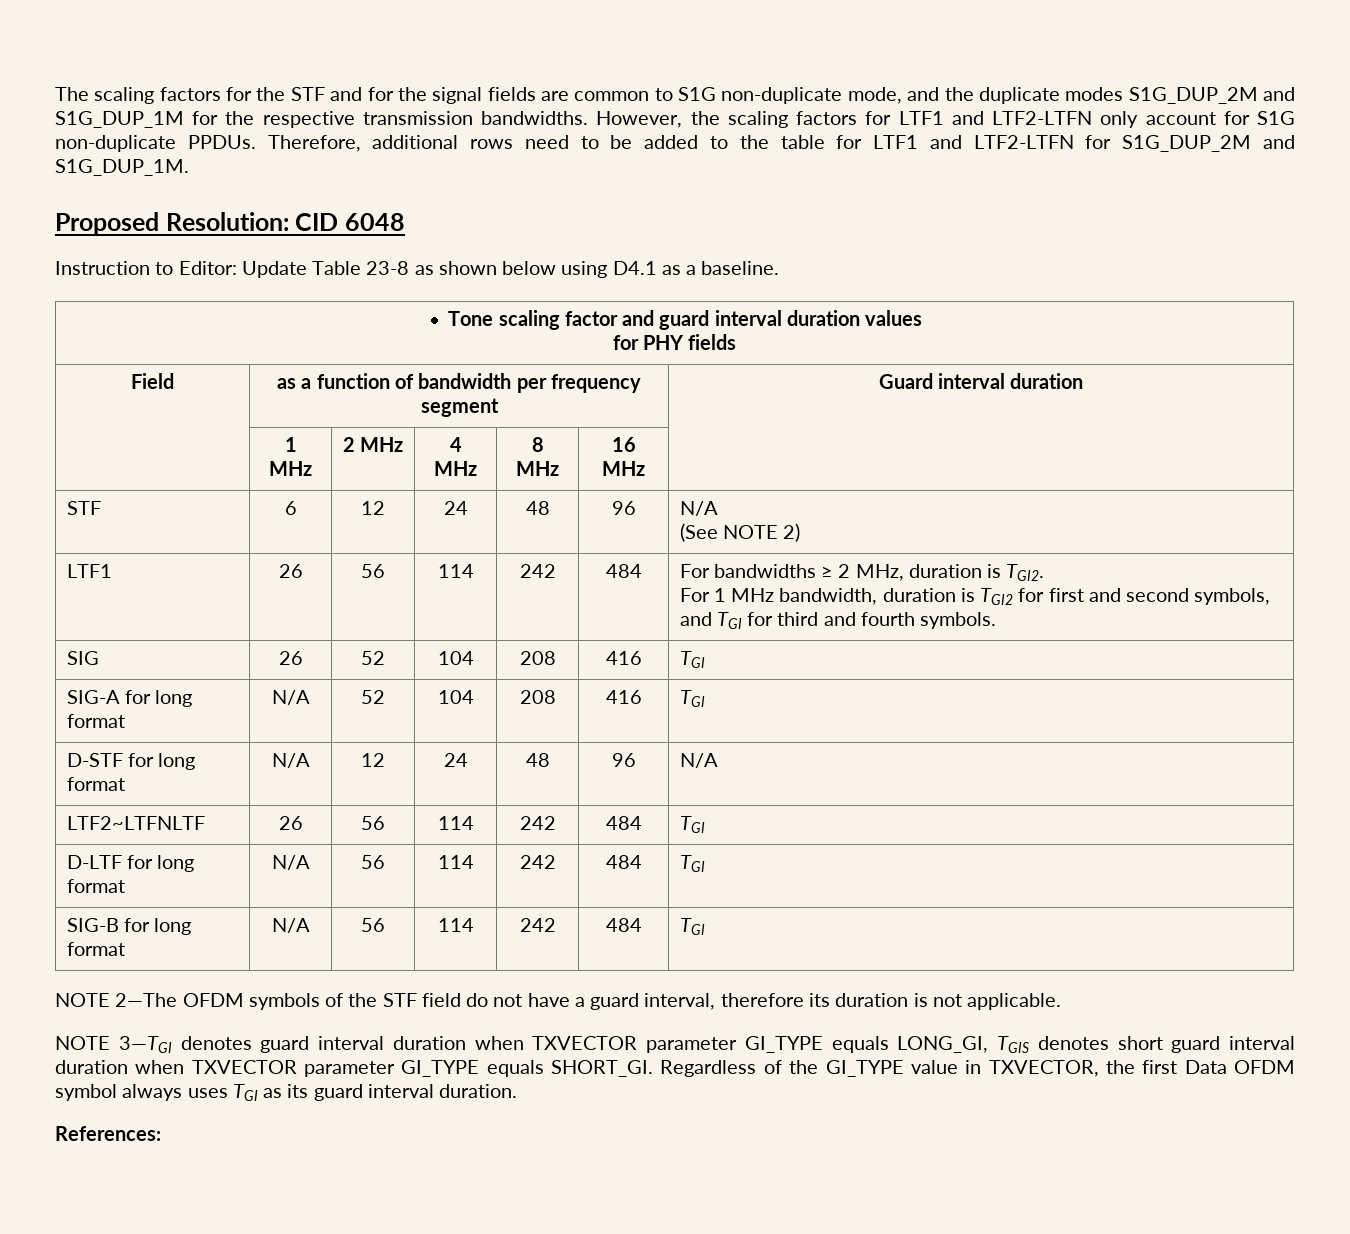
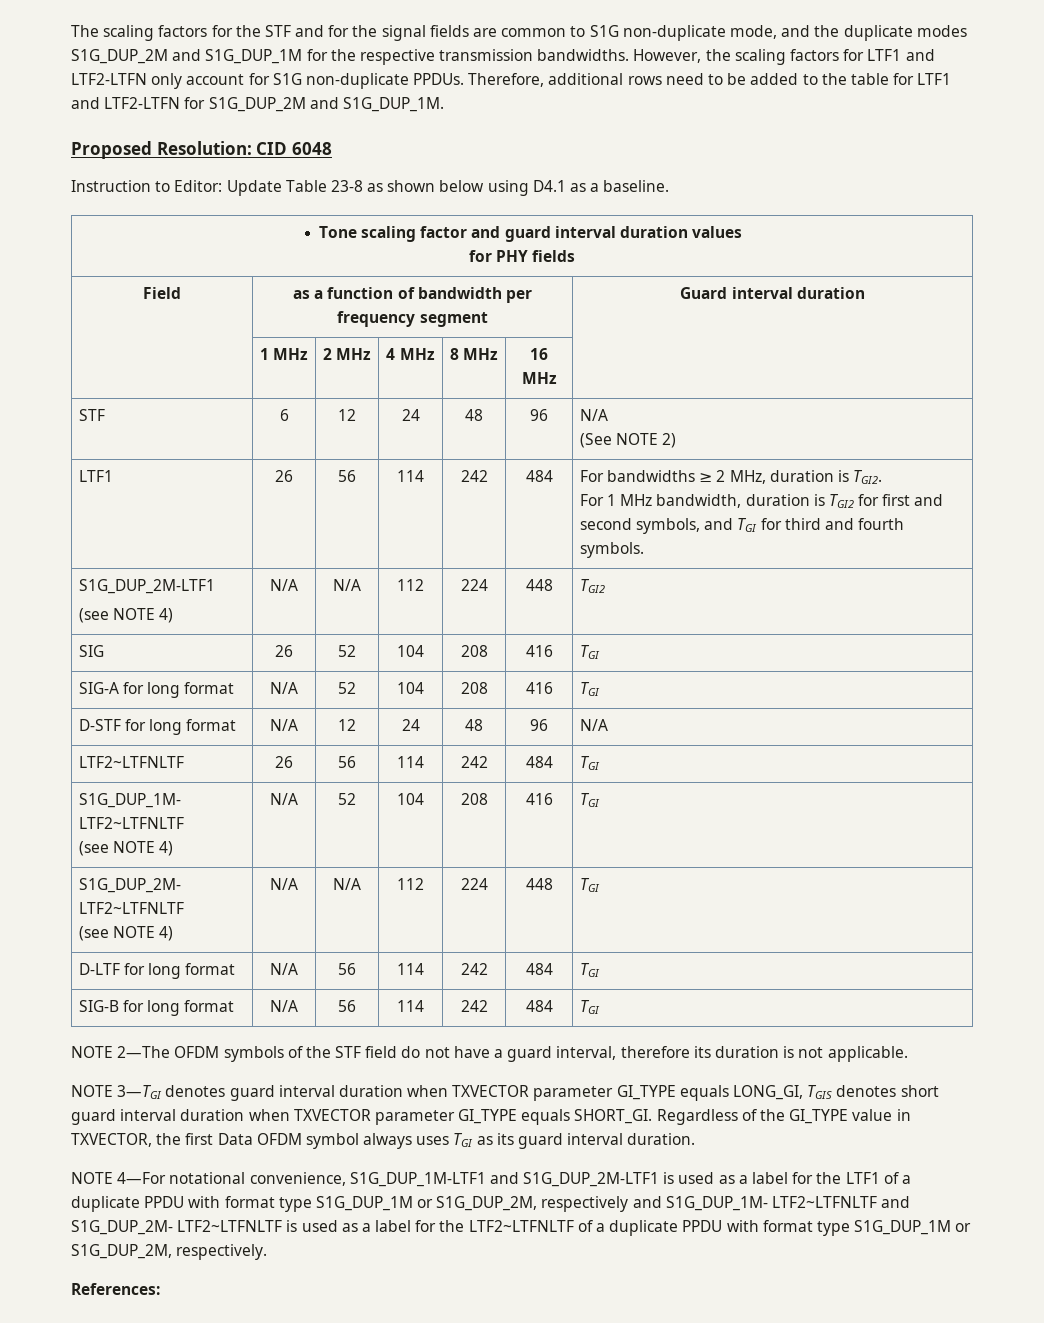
(997, 620) none -> [78,579,215,594] [78,608,174,623] [270,579,298,591] [333,579,361,591] [397,579,424,591] [460,579,488,591] [525,579,553,591] [579,579,605,593] // S1G_DUP_2M-LTF1 // (see NOTE 4) | N/A | N/A | 112 | 224 | 448 | TGI2
(705, 824) none -> [78,793,181,808] [78,817,184,829] [78,841,174,856] [270,793,298,805] [338,793,356,805] [397,793,424,805] [460,793,488,805] [525,793,553,805] [579,793,600,807] [78,878,181,893] [78,902,184,914] [78,926,174,941] [270,878,298,890] [333,878,361,890] [397,878,424,890] [460,878,488,890] [525,878,553,890] [579,878,600,892] // S1G_DUP_1M- LTF2~LTFNLTF // (see NOTE 4) | N/A | 52 | 104 | 208 | 416 | TGI // S1G_DUP_2M- LTF2~LTFNLTF // (see NOTE 4) | N/A | N/A | 112 | 224 | 448 | TGI
(518, 1091) none -> [71,1172,911,1187] [71,1196,911,1212] [71,1220,972,1236] [71,1244,268,1260] // NOTE 4—For notational convenience, S1G_DUP_1M-LTF1 and S1G_DUP_2M-LTF1 is used as a label for the LTF1 of a duplicate PPDU with format type S1G_DUP_1M or S1G_DUP_2M, respectively and S1G_DUP_1M- LTF2~LTFNLTF and S1G_DUP_2M- LTF2~LTFNLTF is used as a label for the LTF2~LTFNLTF of a duplicate PPDU with format type S1G_DUP_1M or S1G_DUP_2M, respectively.

